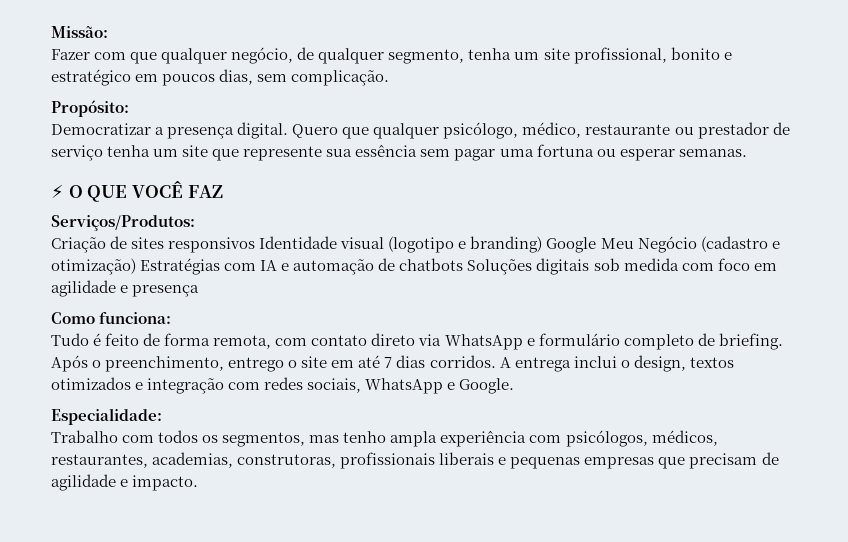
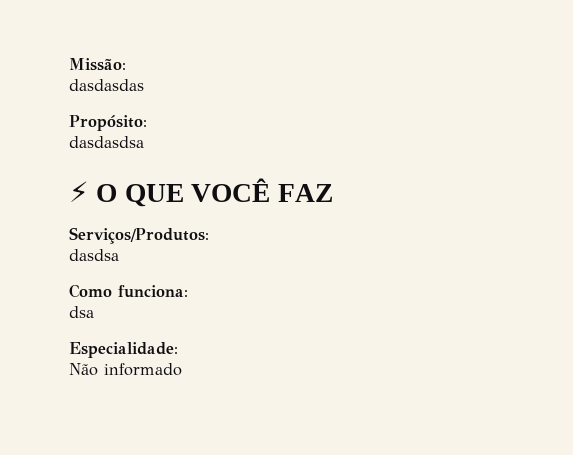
[51,47,732,64] [51,69,390,86] [51,100,129,117] [51,122,790,139] [51,144,747,161] Fazer com que qualquer negócio, de qualquer segmento, tenha um site profissional, bonito e estratégico em poucos dias, sem complicação. // Propósito: // Democratizar a presença digital. Quero que qualquer psicólogo, médico, restaurante ou prestador de serviço tenha um site que represente sua essência sem pagar uma fortuna ou esperar semanas. -> [69,79,144,91] [69,115,147,131] [69,136,144,148] dasdasdas // Propósito: // dasdasdsa
[51,236,780,253] [51,258,777,275] [51,280,200,297] [51,312,172,324] [51,333,783,350] [51,355,734,372] [51,377,515,394] [51,408,162,425] [51,430,718,447] [51,452,779,469] [51,474,199,491] Criação de sites responsivos Identidade visual (logotipo e branding) Google Meu Negócio (cadastro e otimização) Estratégias com IA e automação de chatbots Soluções digitais sob medida com foco em agilidade e presença // Como funciona: // Tudo é feito de forma remota, com contato direto via WhatsApp e formulário completo de briefing. Após o preenchimento, entrego o site em até 7 dias corridos. A entrega inclui o design, textos otimizados e integração com redes sociais, WhatsApp e Google. // Especialidade: // Trabalho com todos os segmentos, mas tenho ampla experiência com psicólogos, médicos, restaurantes, academias, construtoras, profissionais liberais e pequenas empresas que precisam de agilidade e impacto. -> [69,249,119,261] [69,284,188,298] [69,306,94,318] [69,342,178,358] [69,363,182,376] dasdsa // Como funciona: // dsa // Especialidade: // Não informado

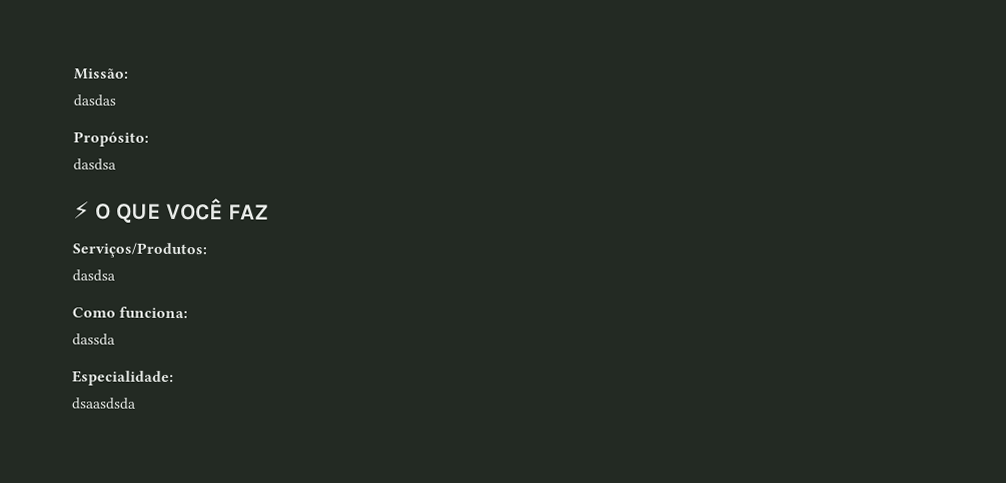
[69,79,144,91] dasdasdas -> [73,94,116,107] dasdas
[69,136,144,148] dasdasdsa -> [73,158,117,171] dasdsa
[69,306,94,318] dsa -> [72,333,116,346] dassda
[69,363,182,376] Não informado -> [71,397,137,410] dsaasdsda

